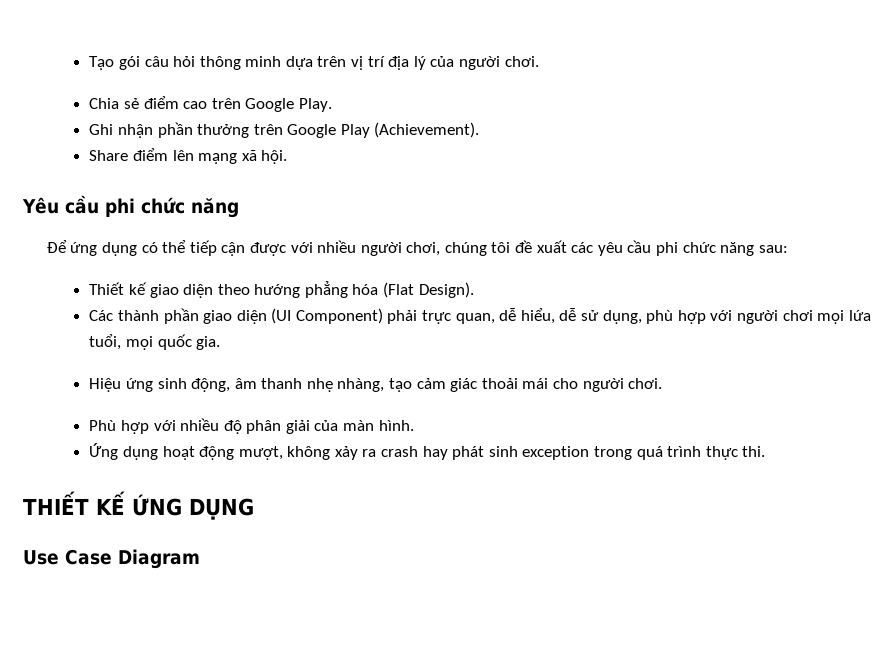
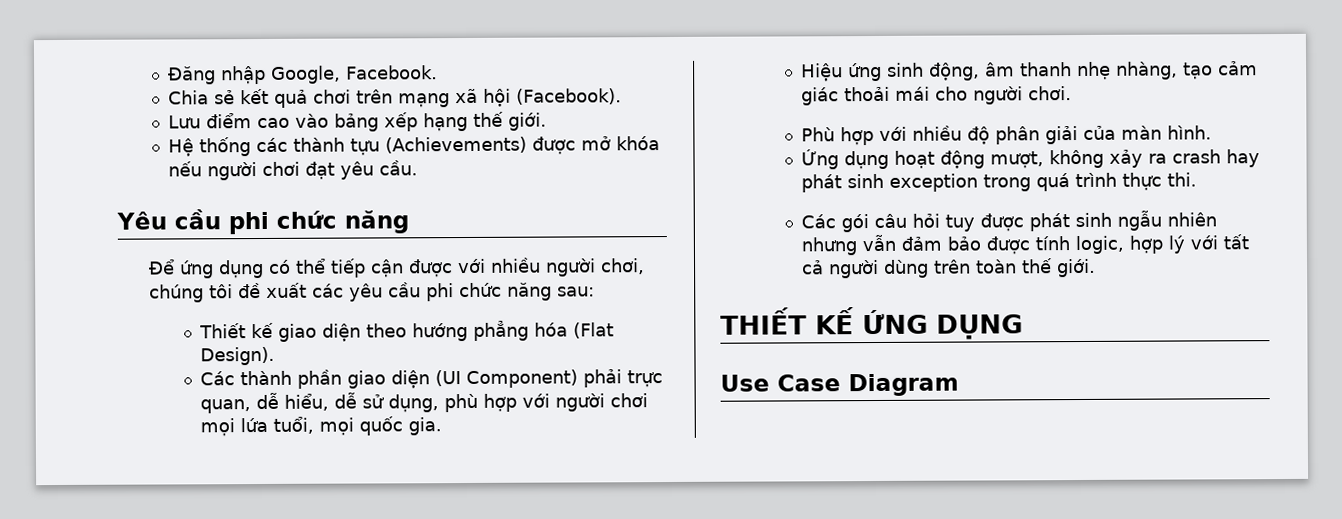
[89,56,539,70] [89,96,332,112] [89,122,480,138] [89,148,288,164] Tạo gói câu hỏi thông minh dựa trên vị trí địa lý của người chơi. // Chia sẻ điểm cao trên Google Play. // Ghi nhận phần thưởng trên Google Play (Achievement). // Share điểm lên mạng xã hội. -> [167,65,438,85] [167,88,622,108] [167,111,547,132] [167,136,660,157] [167,160,418,181] Đăng nhập Google, Facebook. // Chia sẻ kết quả chơi trên mạng xã hội (Facebook). // Lưu điểm cao vào bảng xếp hạng thế giới. // Hệ thống các thành tựu (Achievements) được mở khóa nếu người chơi đạt yêu cầu.
(766, 451) none -> [801,210,1218,233] [801,234,1250,256] [802,258,1097,279] // Các gói câu hỏi tuy được phát sinh ngẫu nhiên nhưng vẫn đảm bảo được tính logic, hợp lý với tất cả người dùng trên toàn thế giới.

